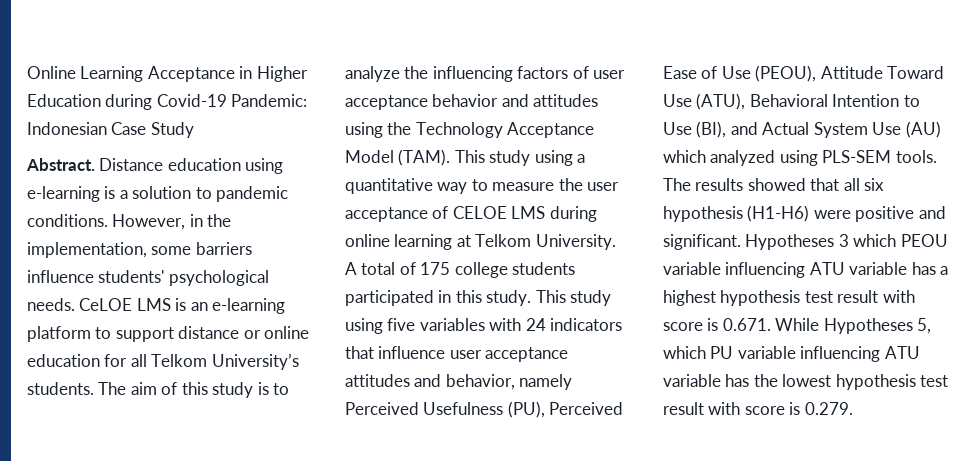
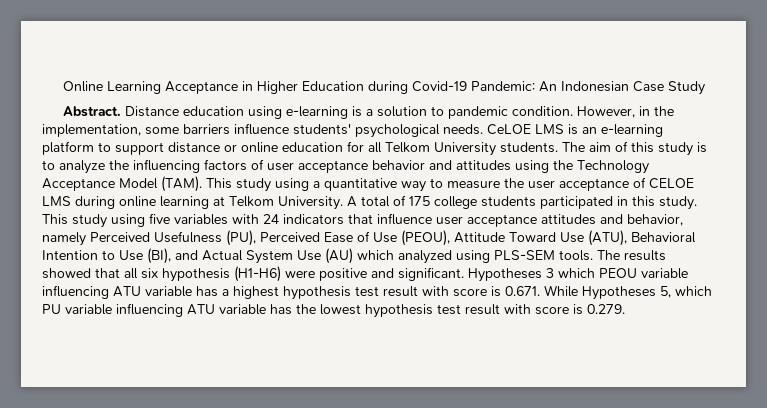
(308, 100) none -> [539,81,558,92] An
[27,214,108,227] conditions. -> [512,106,574,116] condition.
[211,353,299,370] University’s -> [434,142,496,156] University

